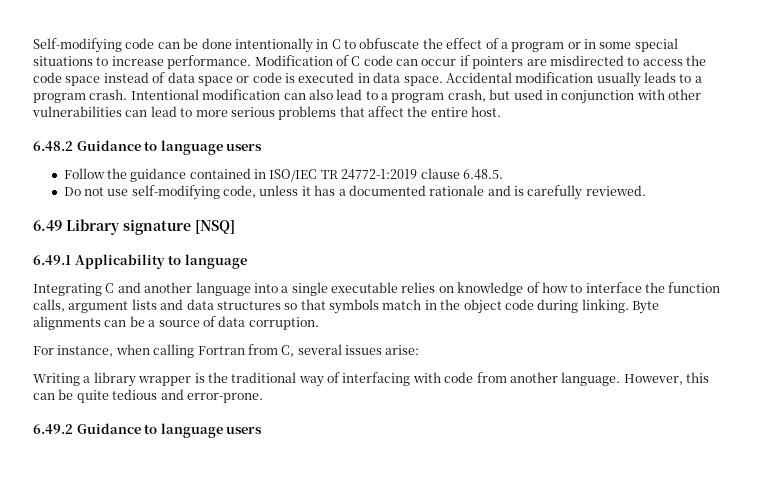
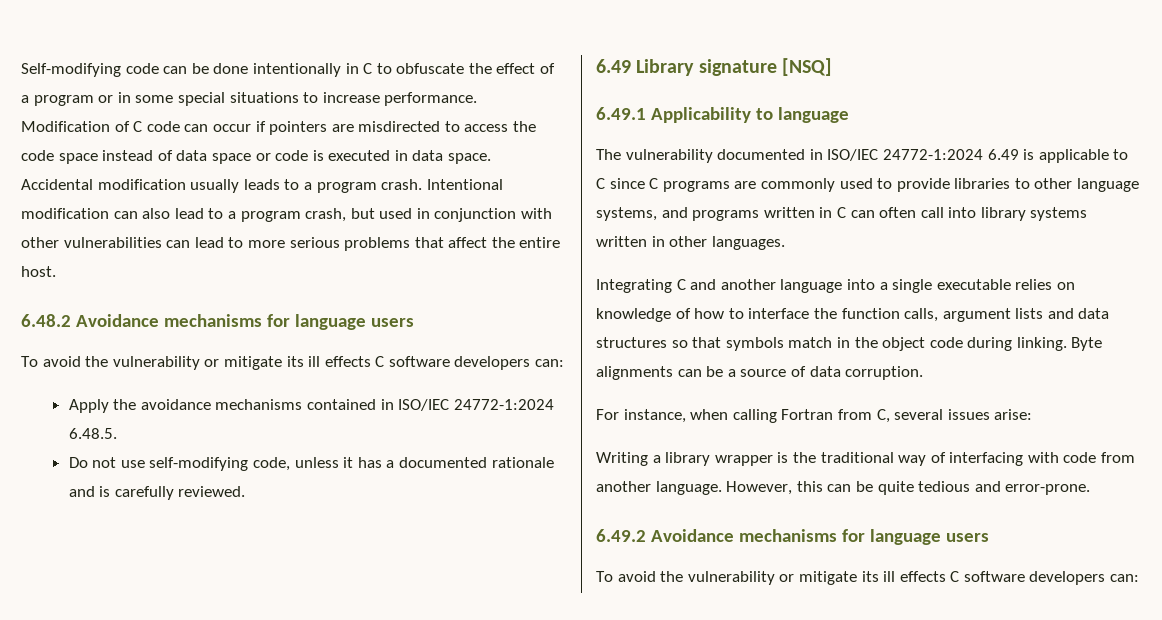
[76,140,263,155] [63,168,460,182] Guidance to language users // Follow the guidance contained in ISO/IEC TR 24772-1:2019 clause -> [75,314,414,330] [21,356,565,370] [68,399,554,413] Avoidance mechanisms for language users // To avoid the vulnerability or mitigate its ill effects C software developers can: // Apply the avoidance mechanisms contained in ISO/IEC 24772-1:2024
(247, 261) none -> [596,149,1129,163] [596,178,1140,192] [596,207,1088,221] [596,236,785,250] // The vulnerability documented in ISO/IEC 24772-1:2024 6.49 is applicable to C since C programs are commonly used to provide libraries to other language systems, and programs written in C can often call into library systems written in other languages.
[76,423,263,438] Guidance to language users -> [650,529,989,545] [596,571,1140,585] Avoidance mechanisms for language users // To avoid the vulnerability or mitigate its ill effects C software developers can:

